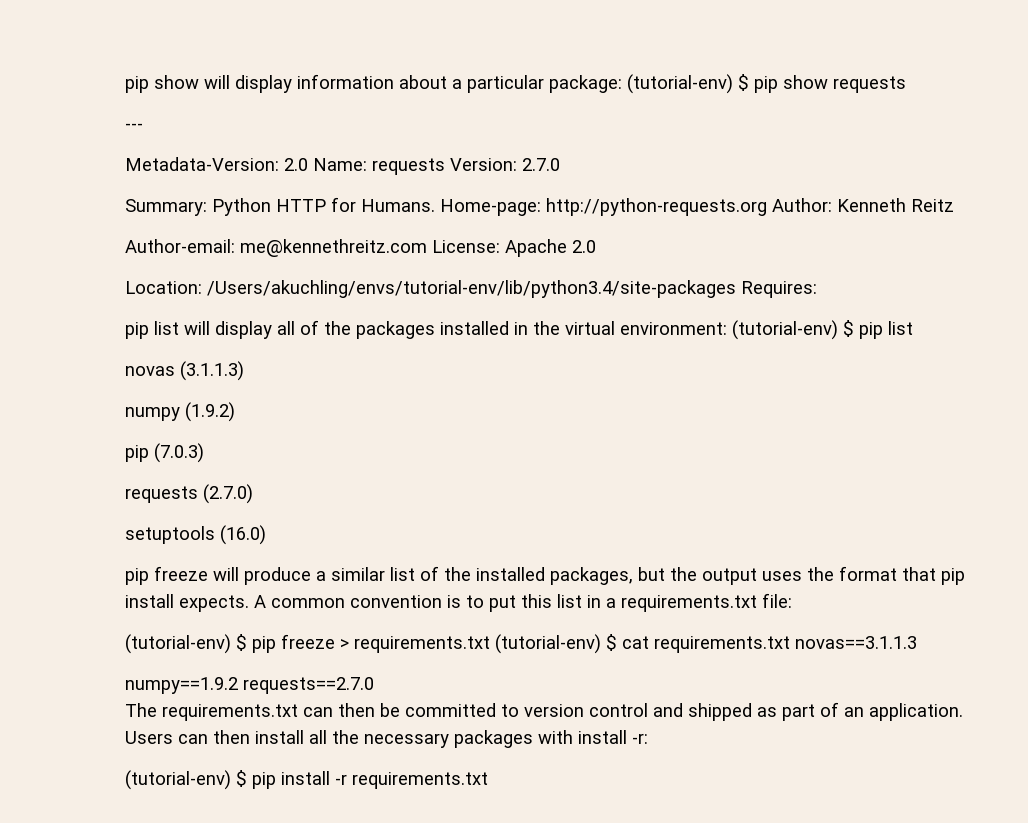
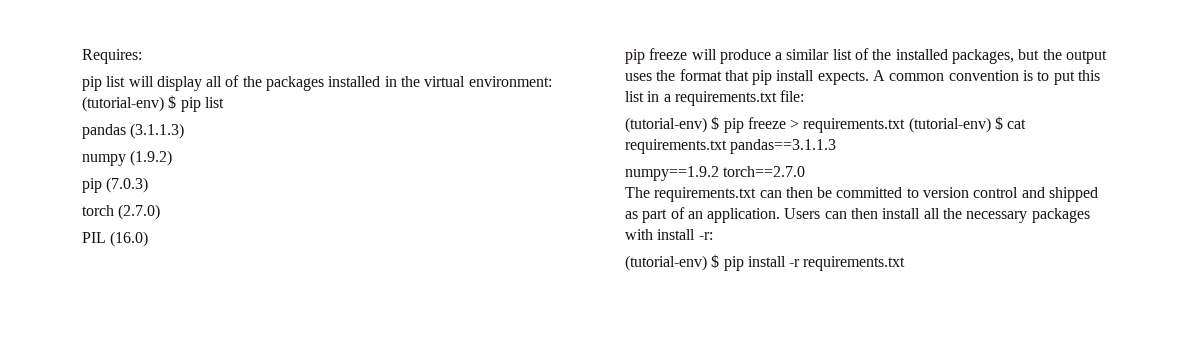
[125,74,907,94] [125,123,144,130] [125,157,561,175] [125,197,955,216] [125,239,597,257] [125,280,737,298] pip show will display information about a particular package: (tutorial-env) $ pip show requests // --- // Metadata-Version: 2.0 Name: requests Version: 2.7.0 // Summary: Python HTTP for Humans. Home-page: http://python-requests.org Author: Kenneth Reitz // Author-email: me@kennethreitz.com License: Apache 2.0 // Location: /Users/akuchling/envs/tutorial-env/lib/python3.4/site-packages -> (81, 56) none
[125,366,176,376] novas -> [81,124,126,139] pandas
[125,486,199,503] requests -> [81,205,114,216] torch
[125,526,216,544] setuptools -> [81,232,106,243] PIL
[795,636,918,649] novas==3.1.1.3 -> [730,139,837,154] pandas==3.1.1.3
[243,677,375,694] requests==2.7.0 -> [723,166,806,177] torch==2.7.0

